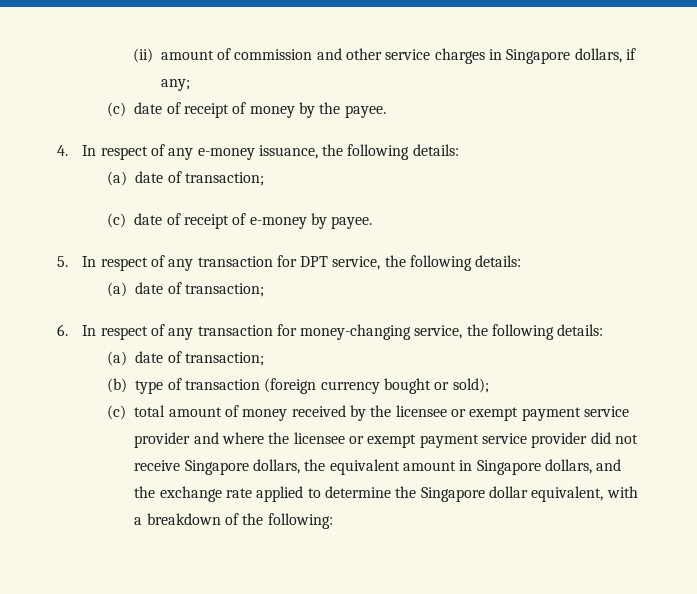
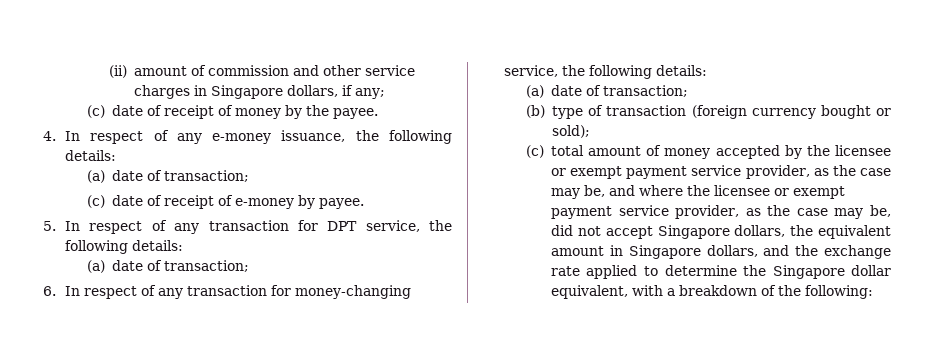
[291,405,346,417] received -> [715,145,780,159] accepted
[134,432,191,448] provider -> [745,165,891,179] [550,185,605,199] provider, as the case may be,
[531,432,588,448] provider -> [675,205,891,219] provider, as the case may be,
[134,460,181,471] receive -> [605,226,653,239] accept

